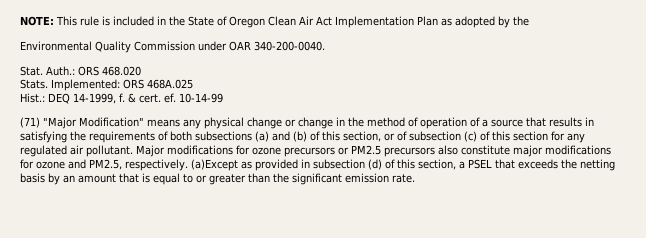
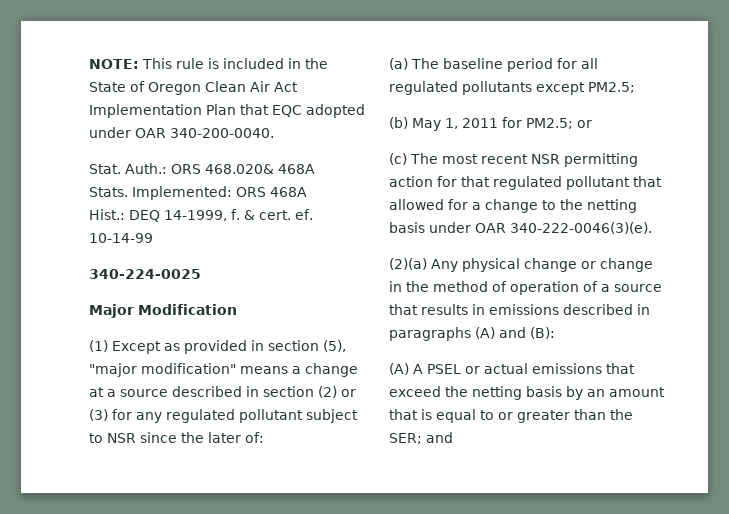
[441,16,529,28] [20,41,195,53] as adopted by the // Environmental Quality Commission -> [240,104,365,118] that EQC adopted
[102,66,141,76] 468.020 -> [205,164,315,174] 468.020& 468A
[147,79,193,89] 468A.025 -> [270,187,307,197] 468A
[20,117,201,129] (71) "Major Modification" means any -> [89,269,201,279] [89,304,237,318] [89,340,346,354] [89,363,358,377] [89,386,356,398] [89,409,358,423] [89,432,264,443] [389,58,598,72] [389,81,635,95] [389,117,592,131] [389,153,638,167] [389,176,662,190] [389,199,637,213] [389,222,652,234] [389,258,458,272] 340-224-0025 // Major Modification // (1) Except as provided in section (5), "major modification" means a change at a source described in section (2) or (3) for any regulated pollutant subject to NSR since the later of: // (a) The baseline period for all regulated pollutants except PM2.5; // (b) May 1, 2011 for PM2.5; or // (c) The most recent NSR permitting action for that regulated pollutant that allowed for a change to the netting basis under OAR 340-222-0046(3)(e). // (2)(a) Any
[20,131,585,143] [20,145,611,157] [20,159,558,171] satisfying the requirements of both subsections (a) and (b) of this section, or of subsection (c) of this section for any regulated air pollutant. Major modifications for ozone precursors or PM2.5 precursors also constitute major modifications for ozone and PM2.5, respectively. (a)Except as provided in subsection (d) of this section, a PSEL that exceeds -> [489,304,650,315] [389,327,555,341] [389,363,635,375] [389,386,441,397] emissions described in paragraphs (A) and (B): // (A) A PSEL or actual emissions that exceed
[292,173,415,185] significant emission rate. -> [389,432,453,444] SER; and

